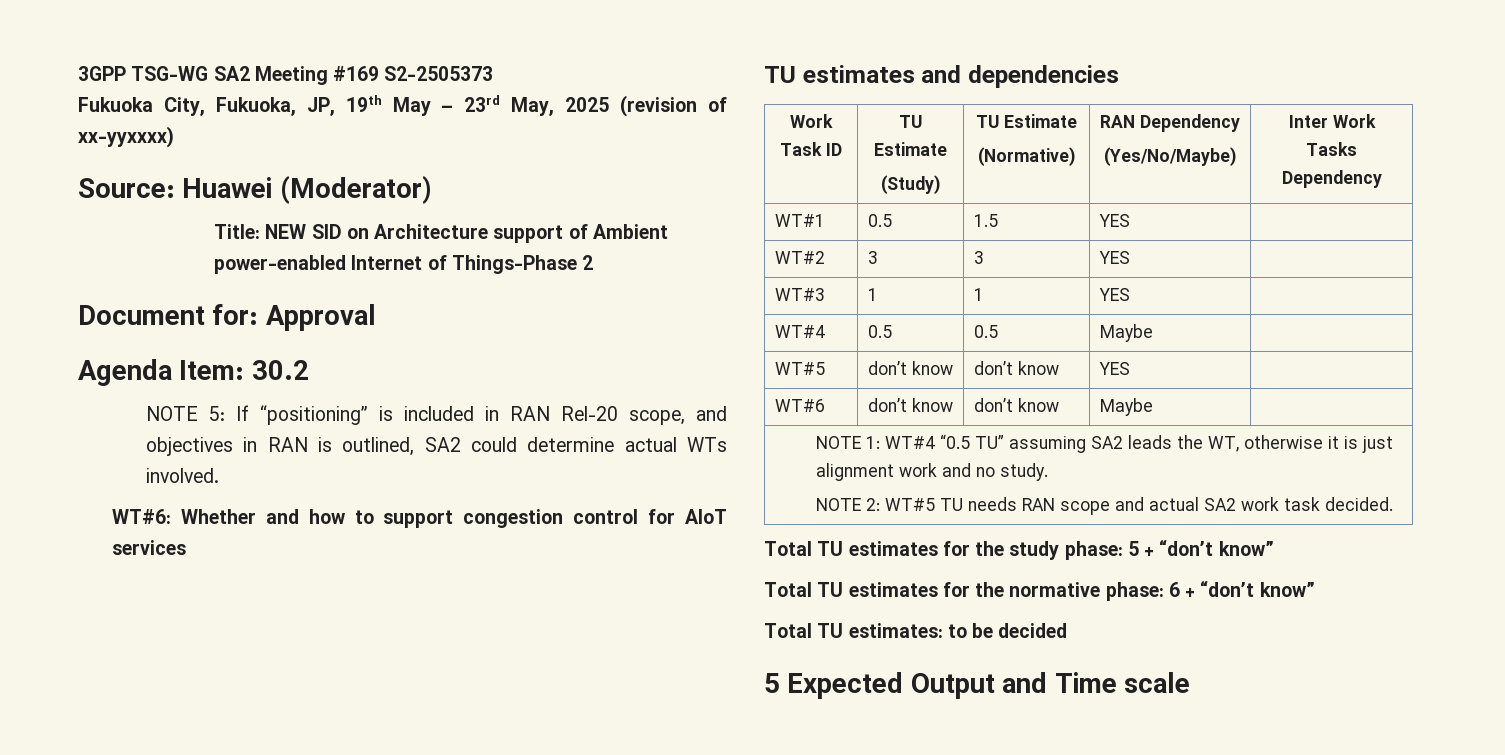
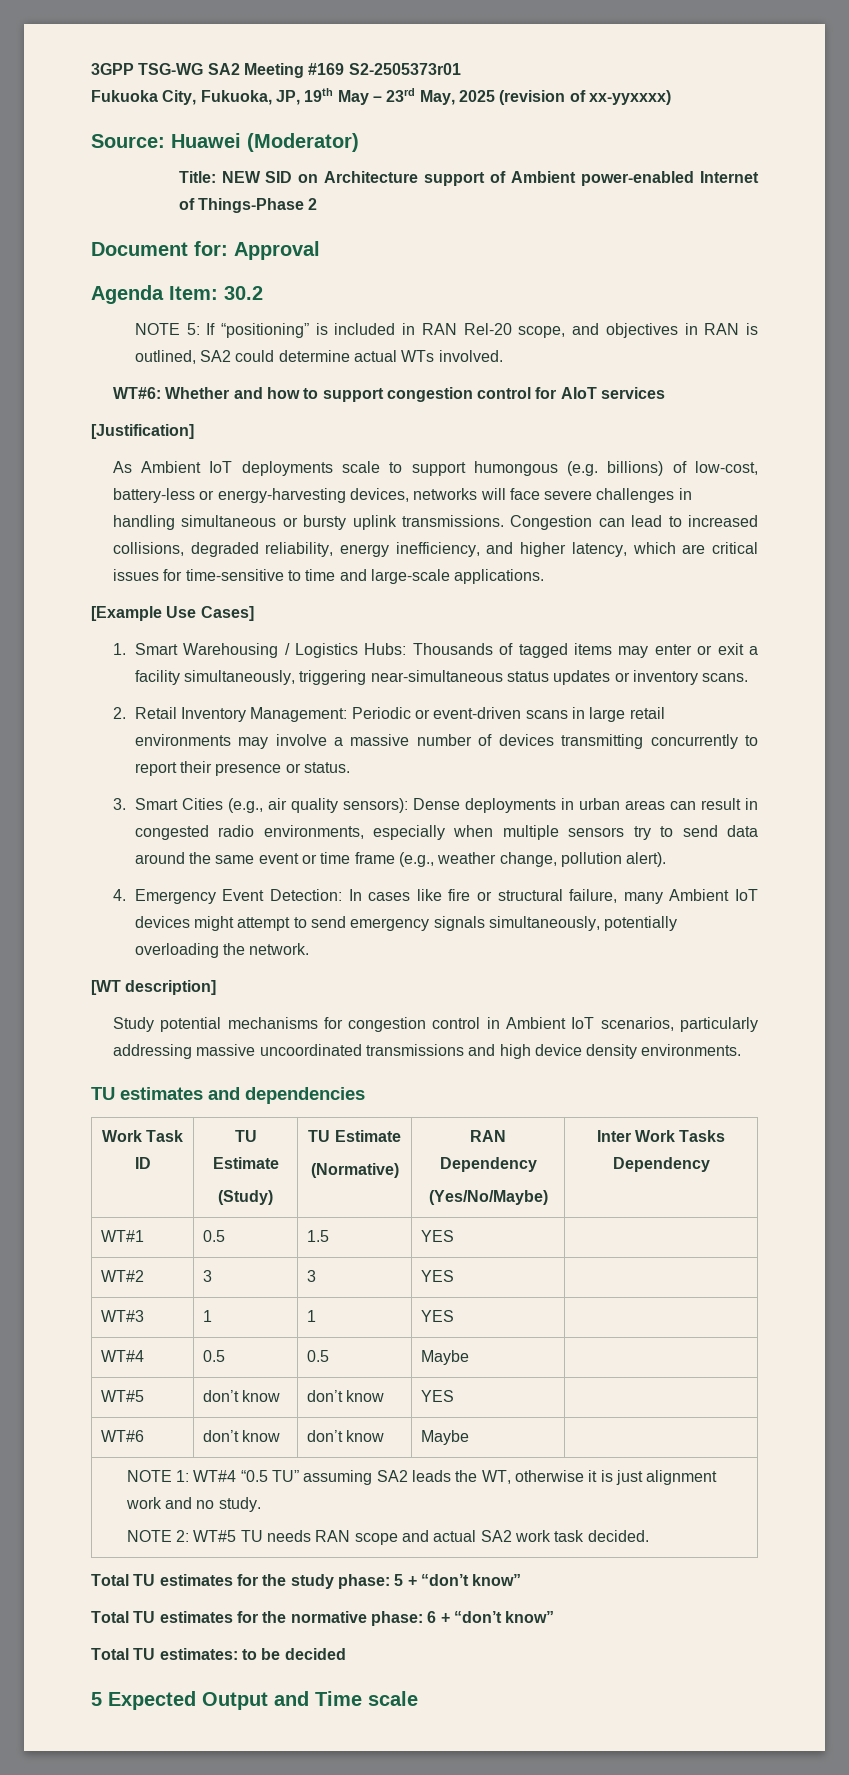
[384,66,494,81] S2-2505373 -> [348,63,461,75] S2-2505373r01
(187, 547) none -> [91,424,194,439] [112,461,759,476] [112,488,692,503] [112,515,758,530] [112,542,758,557] [112,569,545,584] [91,606,254,621] [112,643,758,658] [134,670,749,685] [112,707,665,722] [134,734,759,749] [134,761,351,776] [112,798,758,813] [134,825,759,840] [134,852,667,867] [112,889,758,904] [134,916,678,931] [134,943,310,958] [91,980,217,995] [112,1017,759,1032] [112,1044,742,1059] // [Justification] // As Ambient IoT deployments scale to support humongous (e.g. billions) of low-cost, battery-less or energy-harvesting devices, networks will face severe challenges in handling simultaneous or bursty uplink transmissions. Congestion can lead to increased collisions, degraded reliability, energy inefficiency, and higher latency, which are critical issues for time-sensitive to time and large-scale applications. // [Example Use Cases] // 1. Smart Warehousing / Logistics Hubs: Thousands of tagged items may enter or exit a facility simultaneously, triggering near-simultaneous status updates or inventory scans. // 2. Retail Inventory Management: Periodic or event-driven scans in large retail environments may involve a massive number of devices transmitting concurrently to report their presence or status. // 3. Smart Cities (e.g., air quality sensors): Dense deployments in urban areas can result in congested radio environments, especially when multiple sensors try to send data around the same event or time frame (e.g., weather change, pollution alert). // 4. Emergency Event Detection: In cases like fire or structural failure, many Ambient IoT devices might attempt to send emergency signals simultaneously, potentially overloading the network. // [WT description] // Study potential mechanisms for congestion control in Ambient IoT scenarios, particularly addressing massive uncoordinated transmissions and high device density environments.

